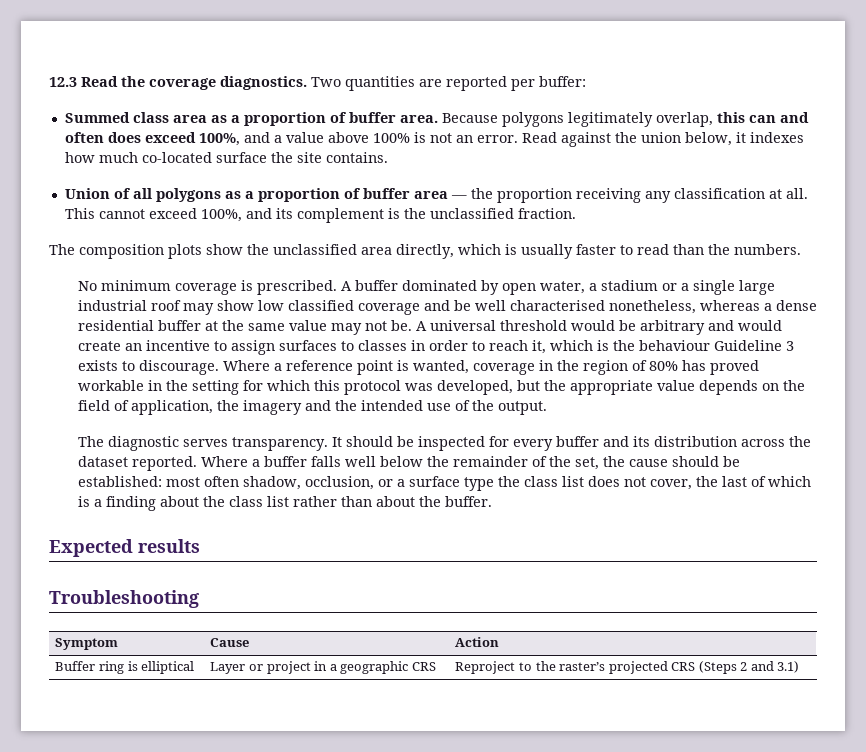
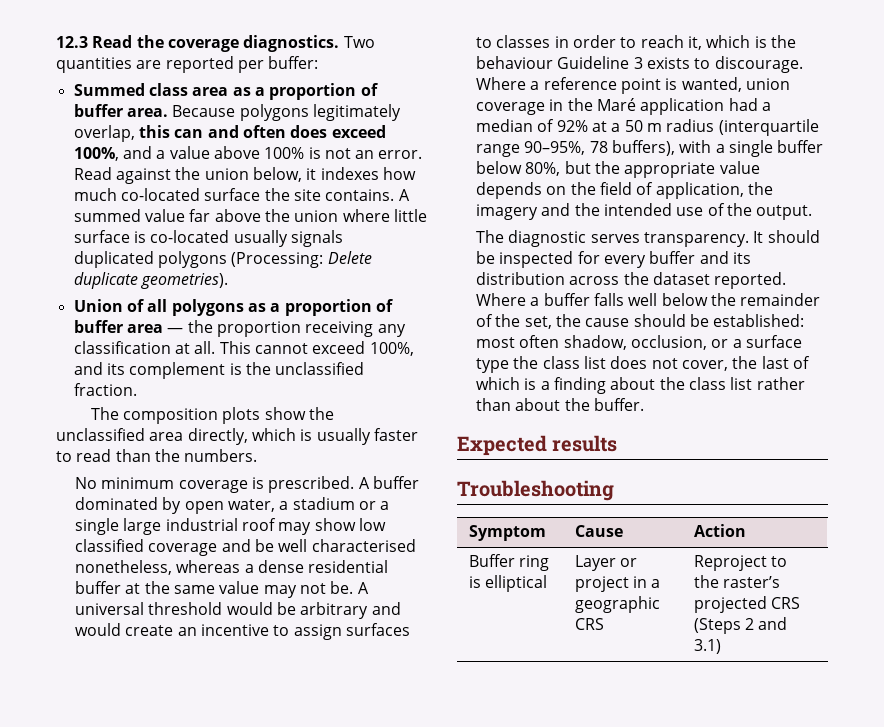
(388, 157) none -> [398,189,410,201] [73,209,427,222] [73,230,343,247] [73,251,372,268] [73,272,228,289] A summed value far above the union where little surface is co-located usually signals duplicated polygons (Processing: Delete duplicate geometries).
(469, 367) none -> [745,78,790,90] union
[582,360,759,375] [77,380,513,395] region of 80% has proved workable in the setting for which this protocol was developed, -> [597,98,771,115] [476,119,819,136] [476,140,824,157] [476,161,561,176] Maré application had a median of 92% at a 50 m radius (interquartile range 90–95%, 78 buffers), with a single buffer below 80%,

